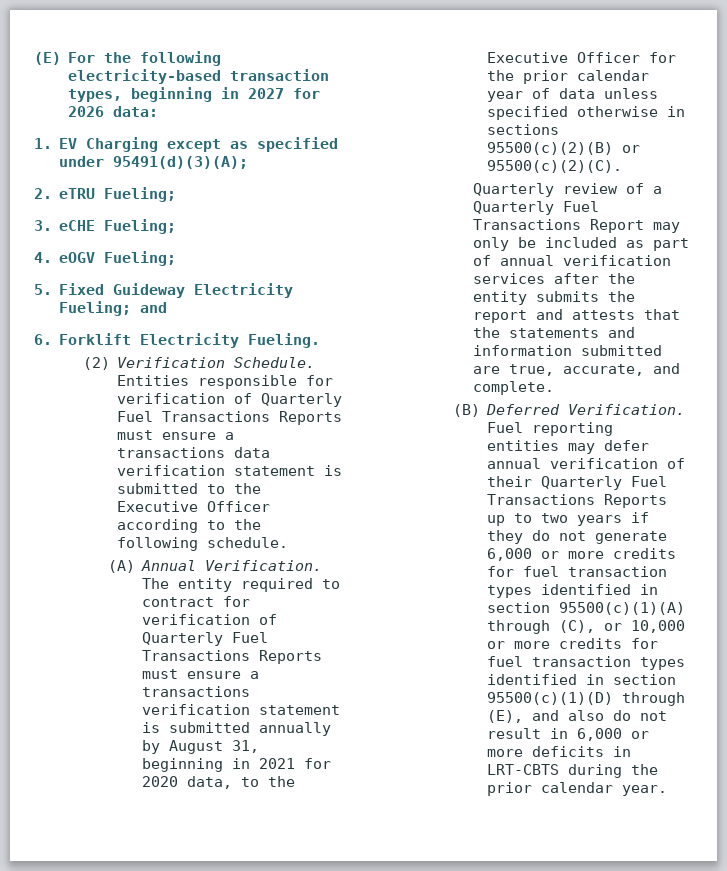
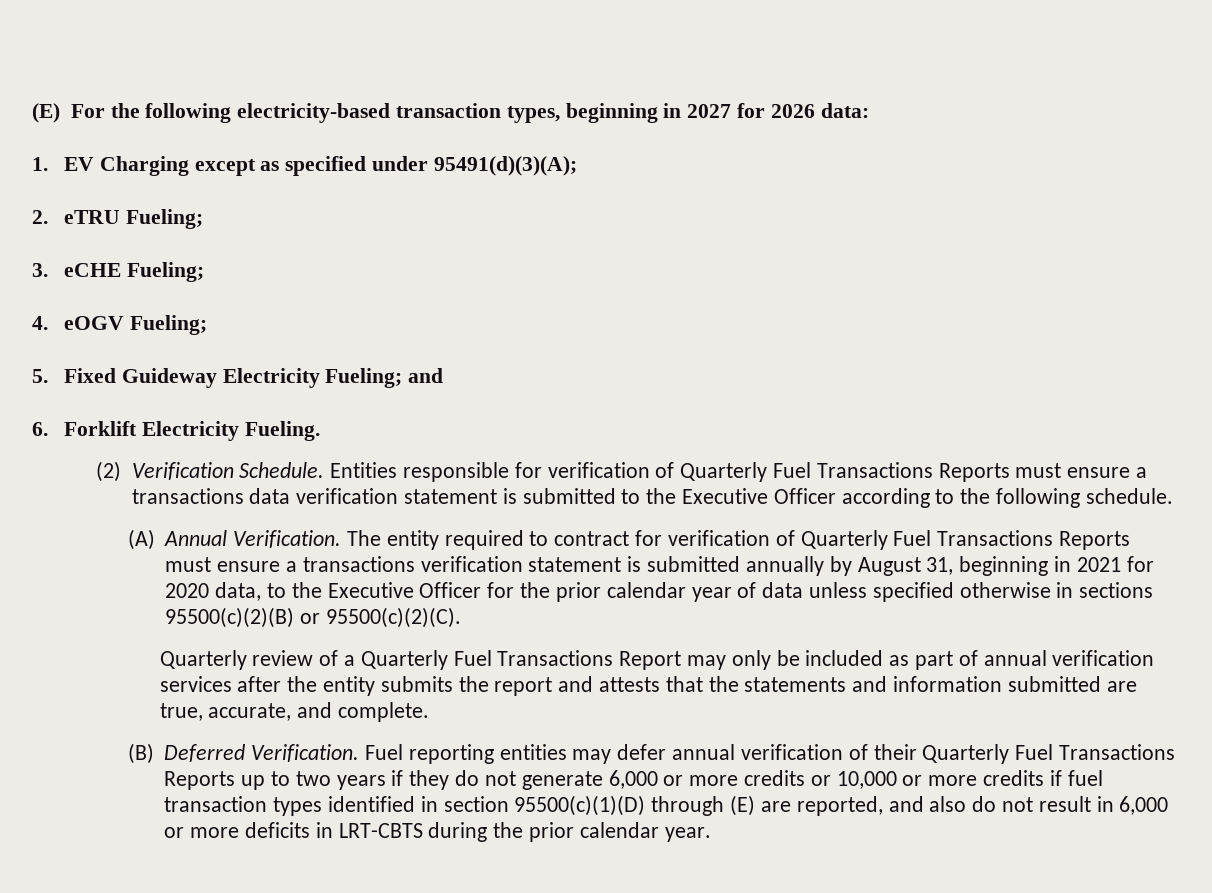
[487,566,668,577] [487,584,659,598] [487,602,686,615] [487,620,596,634] for fuel transaction types identified in section 95500(c)(1)(A) through (C), -> (805, 778) none
[631,638,659,649] for -> [1049,770,1062,786] if
[487,710,524,723] (E), -> [730,795,883,816] (E) are reported,

